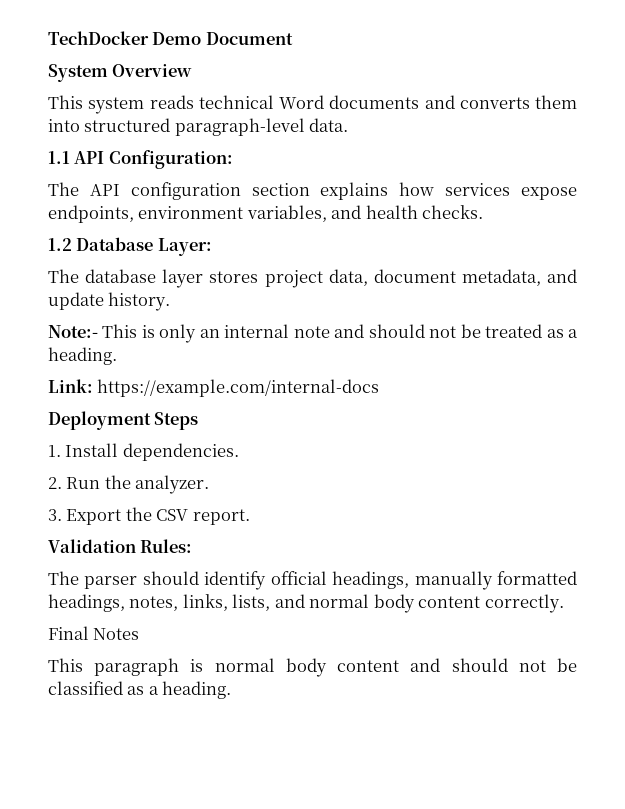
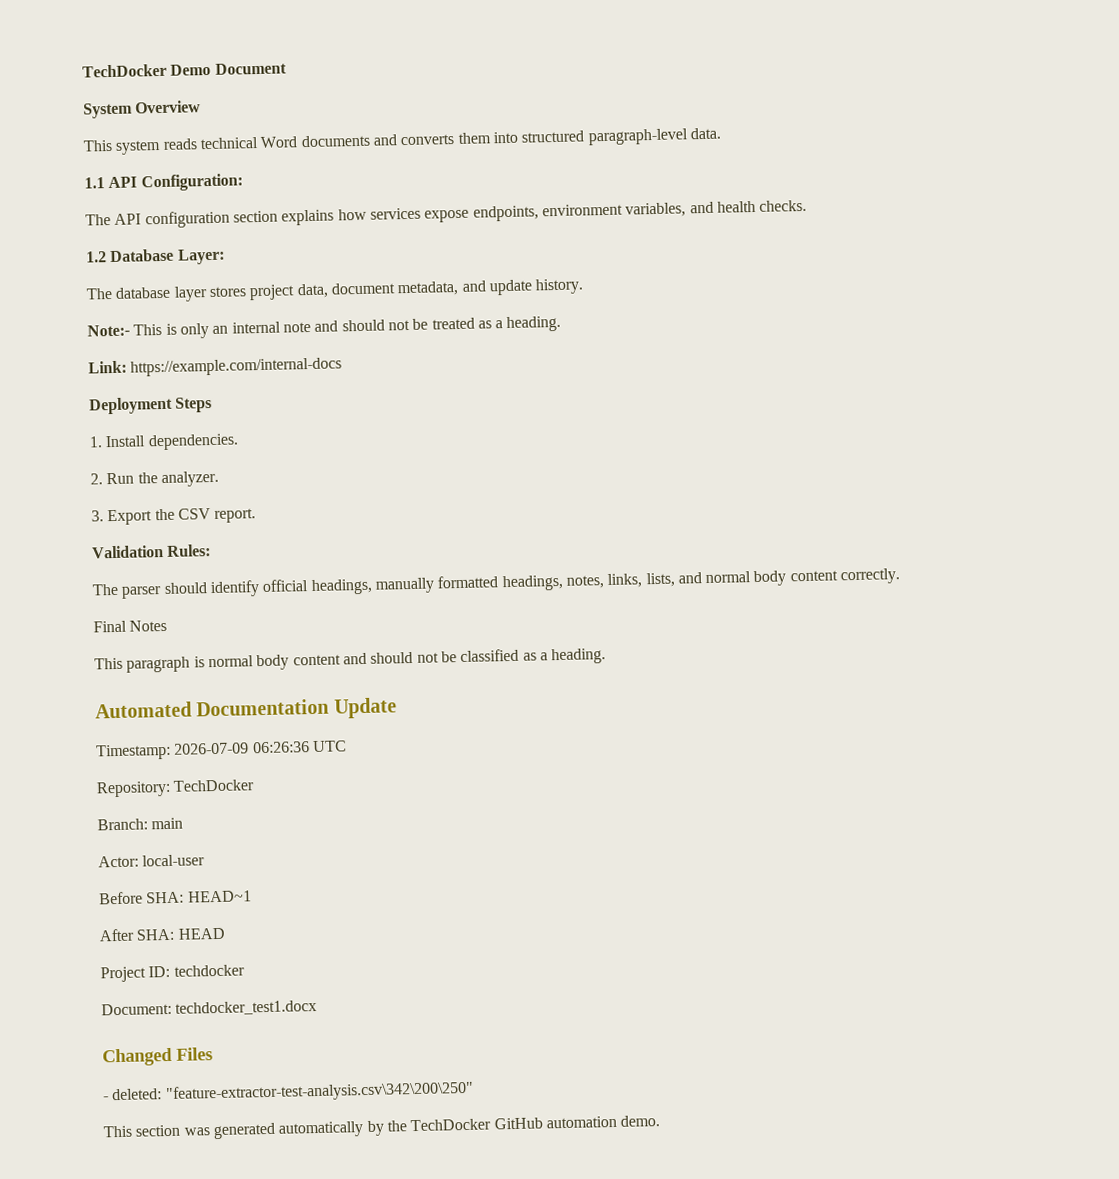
(232, 690) none -> [95,697,397,719] [96,740,347,761] [96,779,256,798] [97,817,184,831] [98,854,206,868] [99,890,252,905] [99,927,226,942] [100,964,245,983] [101,999,318,1016] [102,1047,213,1067] [103,1080,474,1104] [103,1115,661,1140] // Automated Documentation Update // Timestamp: 2026-07-09 06:26:36 UTC // Repository: TechDocker // Branch: main // Actor: local-user // Before SHA: HEAD~1 // After SHA: HEAD // Project ID: techdocker // Document: techdocker_test1.docx // Changed Files // - deleted: "feature-extractor-test-analysis.csv\342\200\250" // This section was generated automatically by the TechDocker GitHub automation demo.

